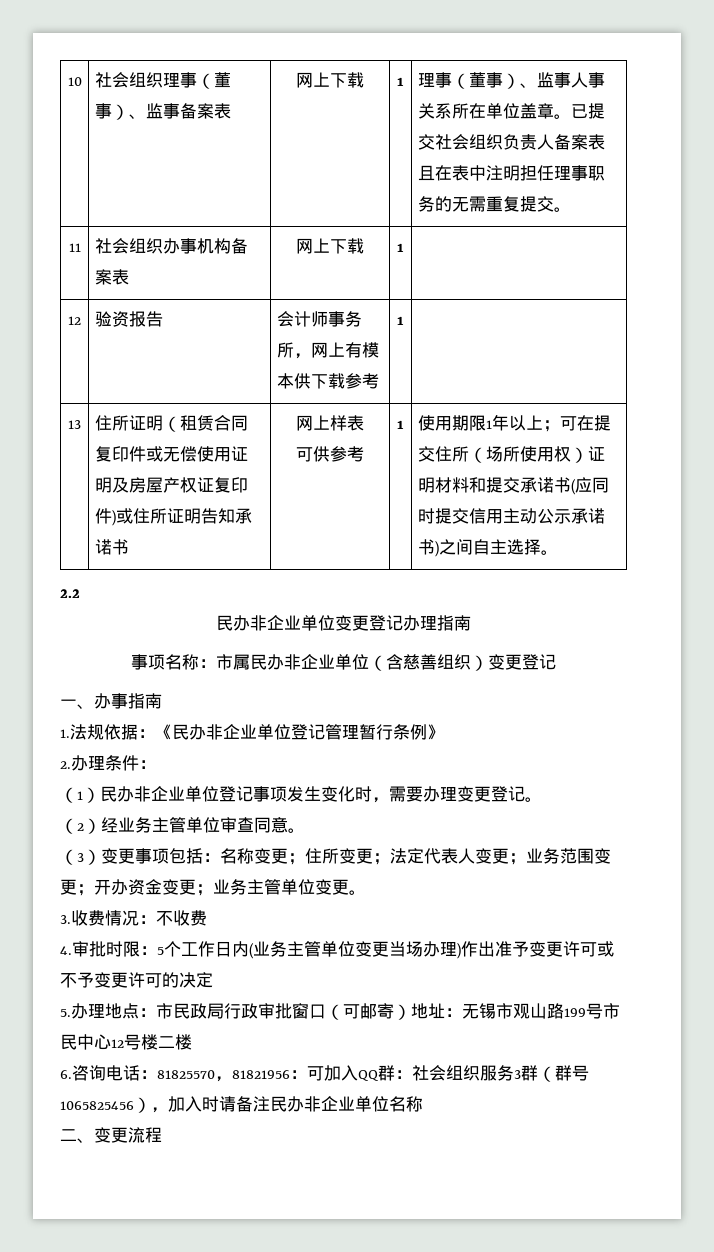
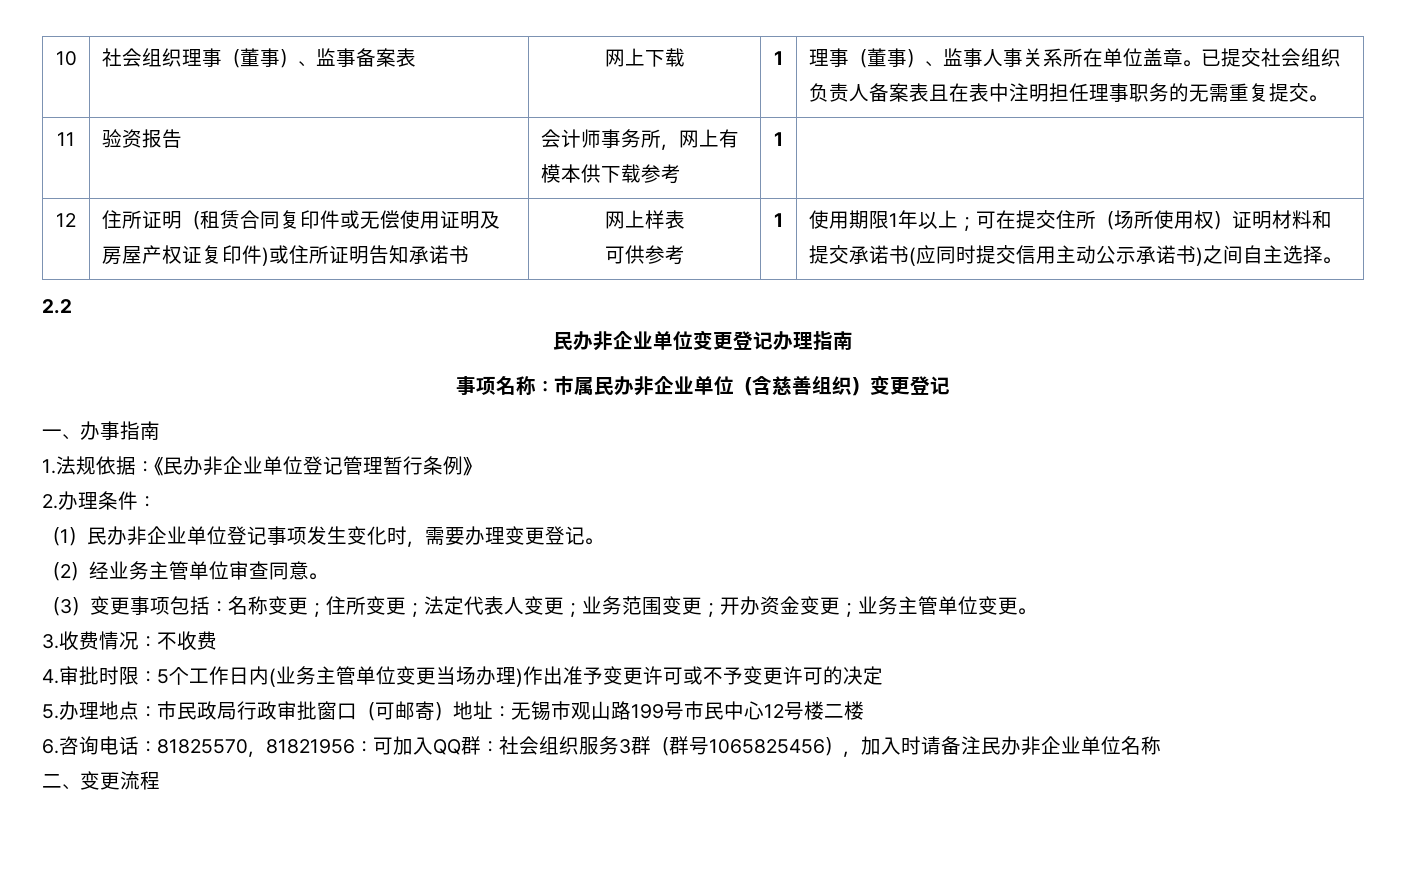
[94,238,248,254] [94,269,129,285] [296,238,364,254] [397,243,404,252] [68,316,81,325] | 社会组织办事机构备案表 | 网上下载 | 1 | // 12 -> (75, 139) none
[68,420,81,429] 13 -> [56,213,76,227] 12

